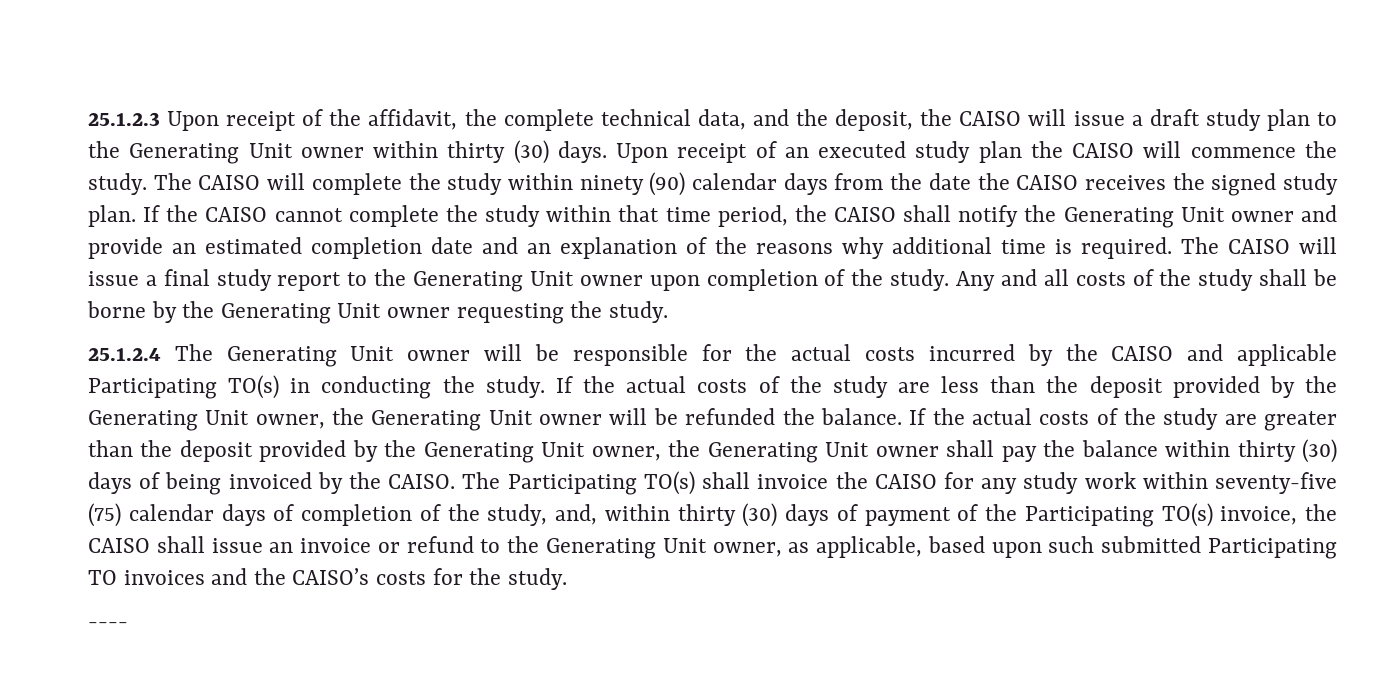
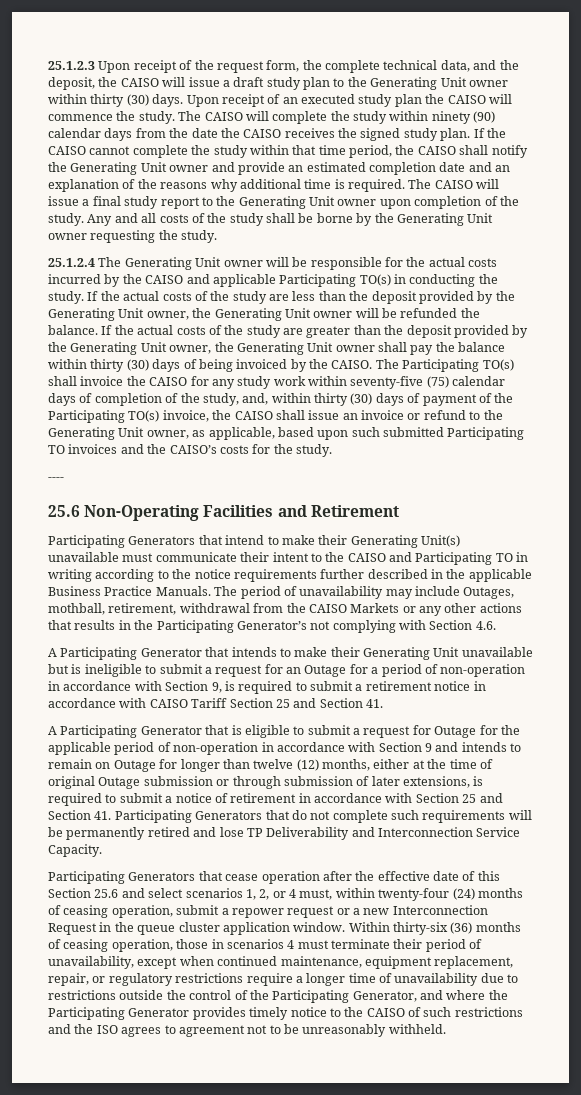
[368,109,458,130] affidavit, -> [216,60,300,73] request form,
(128, 625) none -> [48,505,399,521] [48,535,460,548] [48,552,529,565] [48,569,532,582] [48,586,515,599] [48,603,522,616] [48,620,496,633] [48,647,533,660] [48,664,526,677] [48,681,486,694] [48,698,383,708] [48,725,520,738] [48,742,522,755] [48,759,493,772] [48,776,484,789] [48,793,503,806] [48,810,532,823] [48,827,521,840] [48,844,102,857] [48,871,500,884] [48,888,523,901] [48,905,488,918] [48,922,521,935] [48,939,483,952] [48,956,514,969] [48,973,519,986] [48,990,508,1003] [48,1007,523,1020] [48,1024,446,1037] // 25.6 Non-Operating Facilities and Retirement // Participating Generators that intend to make their Generating Unit(s) unavailable must communicate their intent to the CAISO and Participating TO in writing according to the notice requirements further described in the applicable Business Practice Manuals. The period of unavailability may include Outages, mothball, retirement, withdrawal from the CAISO Markets or any other actions that results in the Participating Generator’s not complying with Section 4.6. // A Participating Generator that intends to make their Generating Unit unavailable but is ineligible to submit a request for an Outage for a period of non-operation in accordance with Section 9, is required to submit a retirement notice in accordance with CAISO Tariff Section 25 and Section 41. // A Participating Generator that is eligible to submit a request for Outage for the applicable period of non-operation in accordance with Section 9 and intends to remain on Outage for longer than twelve (12) months, either at the time of original Outage submission or through submission of later extensions, is required to submit a notice of retirement in accordance with Section 25 and Section 41. Participating Generators that do not complete such requirements will be permanently retired and lose TP Deliverability and Interconnection Service Capacity. // Participating Generators that cease operation after the effective date of this Section 25.6 and select scenarios 1, 2, or 4 must, within twenty-four (24) months of ceasing operation, submit a repower request or a new Interconnection Request in the queue cluster application window. Within thirty-six (36) months of ceasing operation, those in scenarios 4 must terminate their period of unavailability, except when continued maintenance, equipment replacement, repair, or regulatory restrictions require a longer time of unavailability due to restrictions outside the control of the Participating Generator, and where the Participating Generator provides timely notice to the CAISO of such restrictions and the ISO agrees to agreement not to be unreasonably withheld.

